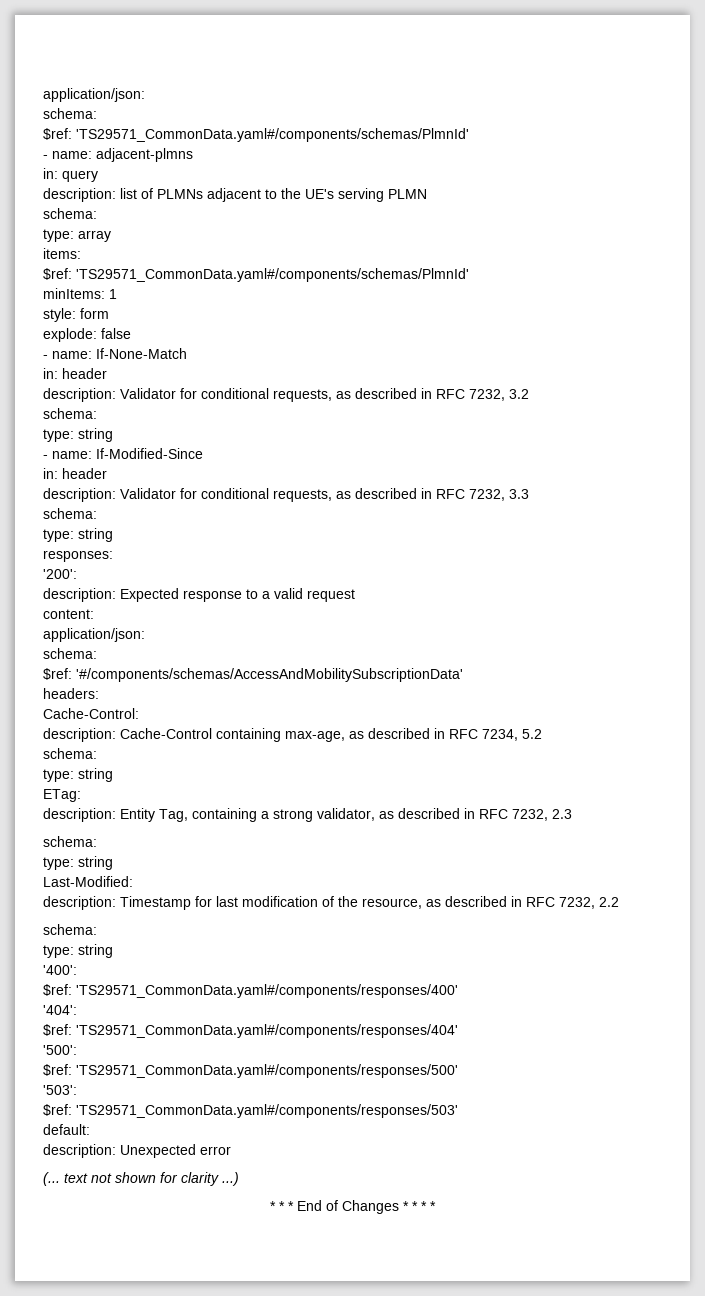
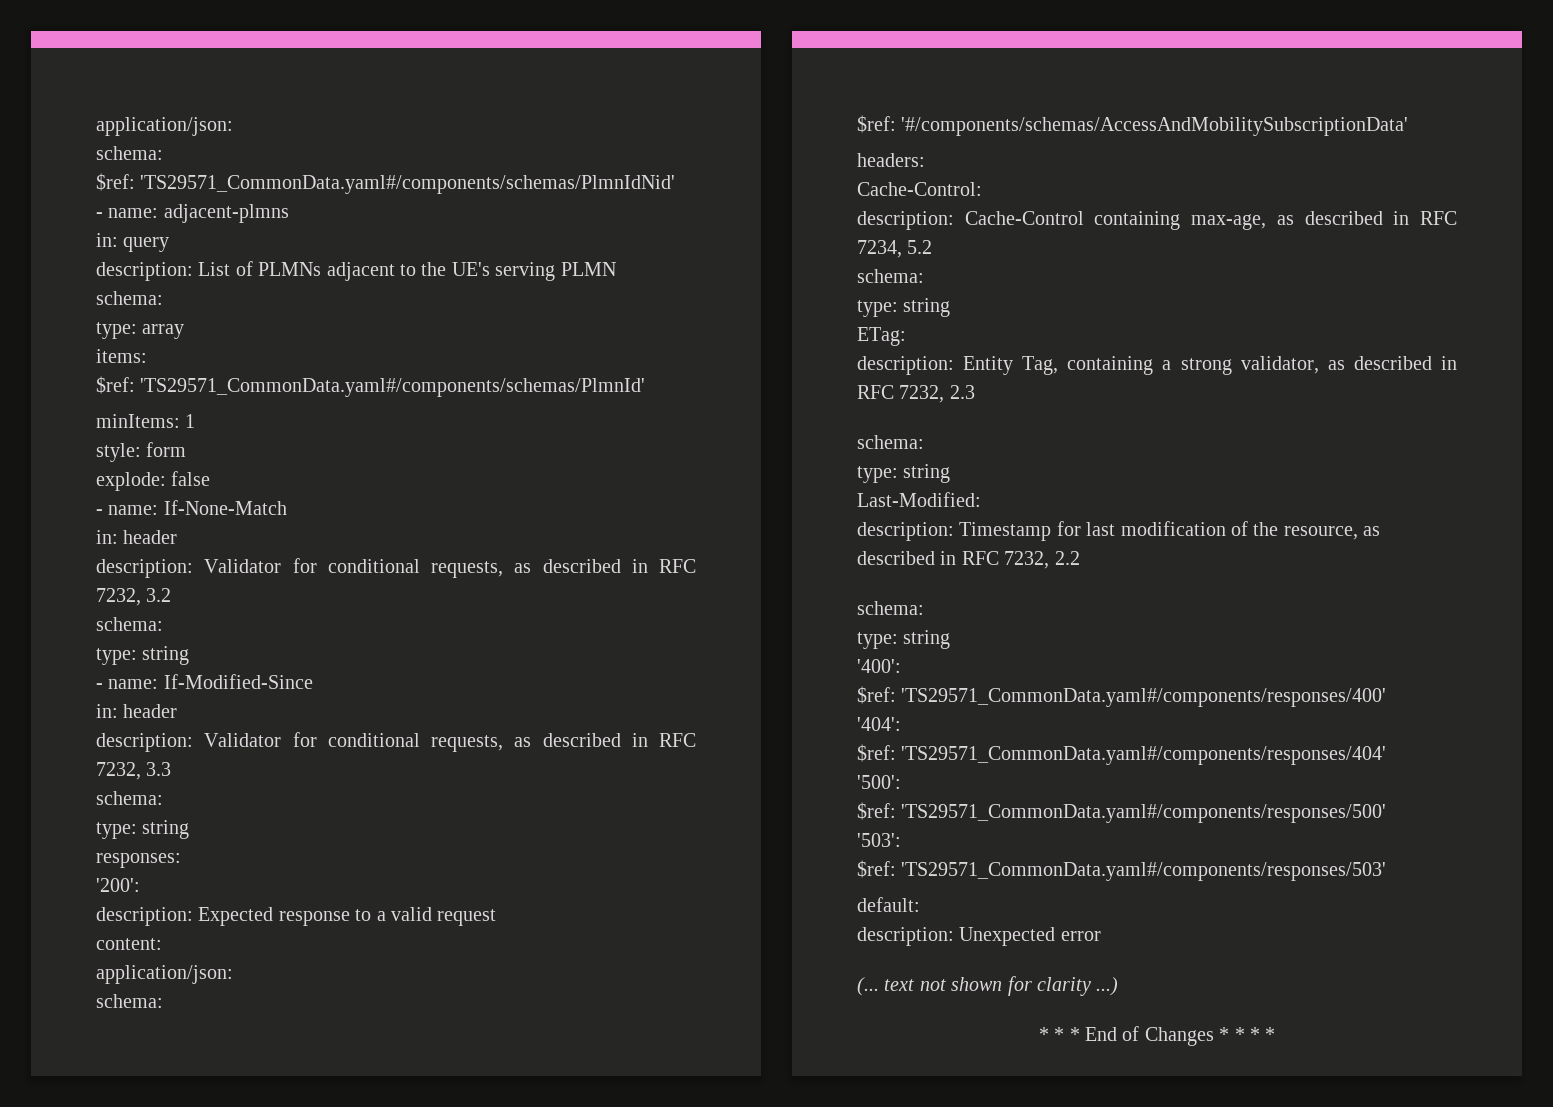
[43,88,145,102] [43,108,97,119] [43,128,469,142] application/json: // schema: // $ref: 'TS29571_CommonData.yaml#/components/schemas/PlmnId' -> [96,117,233,136] [96,146,163,160] [96,173,676,194] application/json: // schema: // $ref: 'TS29571_CommonData.yaml#/components/schemas/PlmnIdNid'
[120,188,137,199] list -> [198,262,231,276] List

